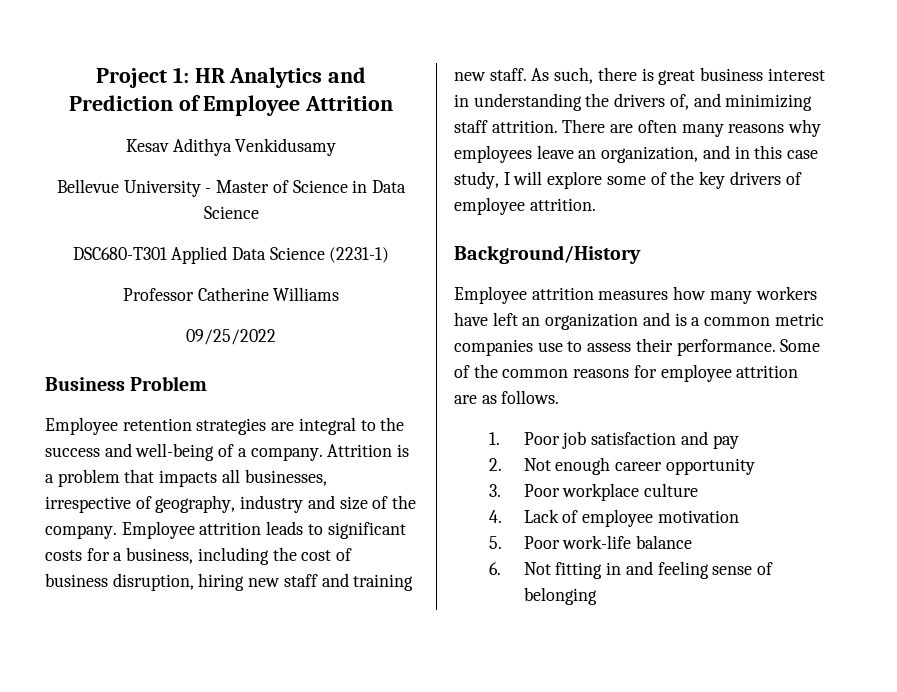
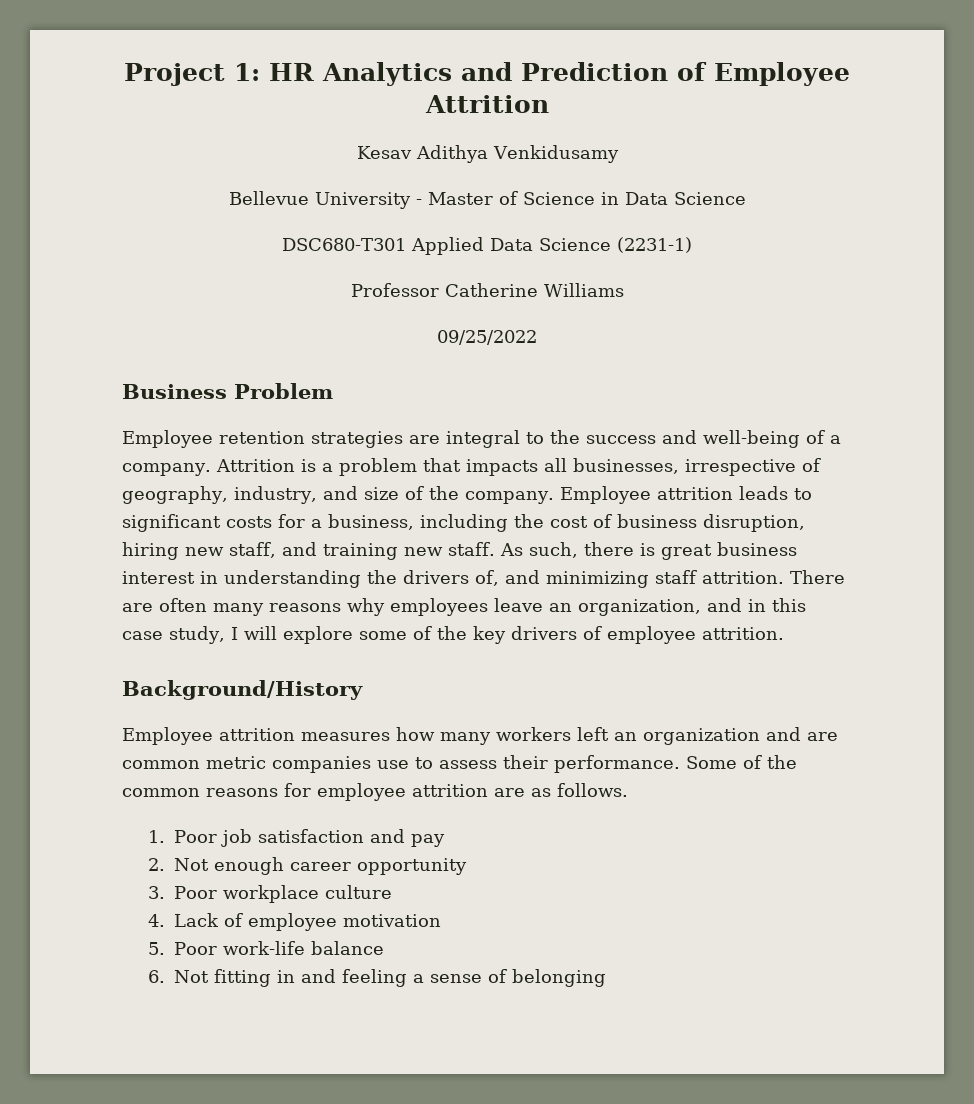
[240,495,304,513] industry -> [233,486,317,504] industry,
[283,574,318,587] staff -> [229,542,276,558] staff,
[454,312,488,326] have -> (571, 734) none
[674,313,701,326] is a -> [807,732,838,741] are
(709, 570) none -> [413,974,425,983] a

